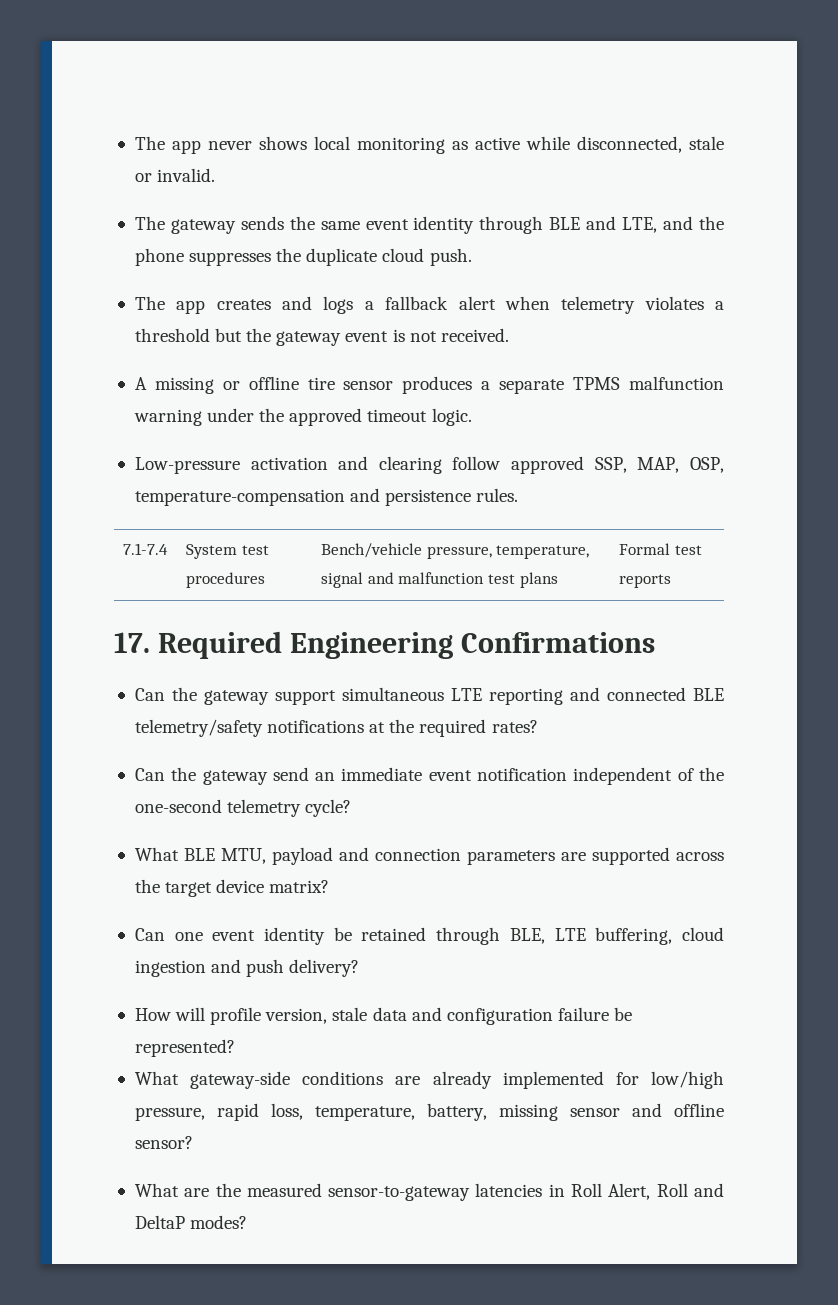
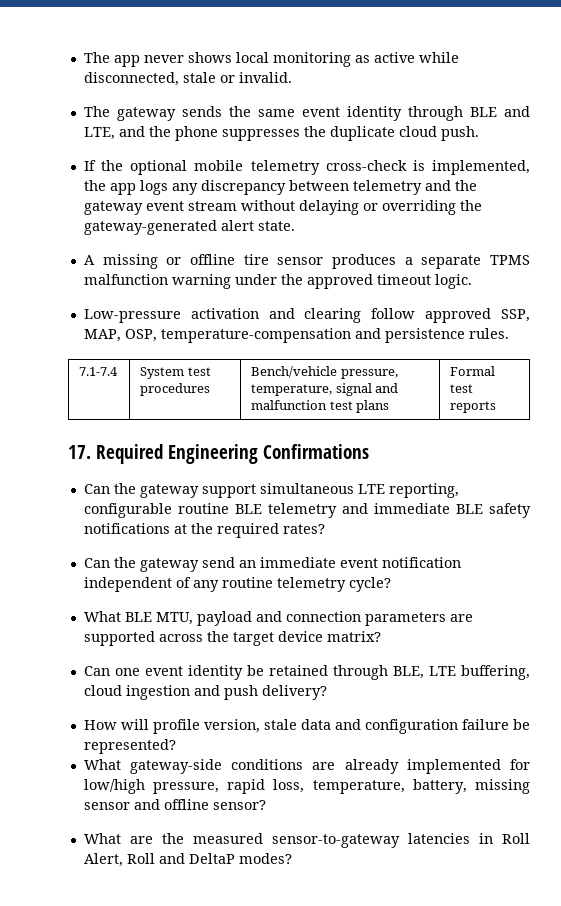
[134,296,724,314] [134,328,509,346] The app creates and logs a fallback alert when telemetry violates a threshold but the gateway event is not received. -> [83,160,530,175] [83,180,477,195] [83,200,482,215] [83,220,295,235] If the optional mobile telemetry cross-check is implemented, the app logs any discrepancy between telemetry and the gateway event stream without delaying or overriding the gateway-generated alert state.
[488,687,724,705] [134,719,263,737] reporting and connected BLE telemetry/safety -> [388,483,459,498] [83,503,531,518] reporting, configurable routine BLE telemetry and immediate BLE safety
[699,767,725,781] [134,799,222,813] the one-second -> [192,577,273,592] any routine

